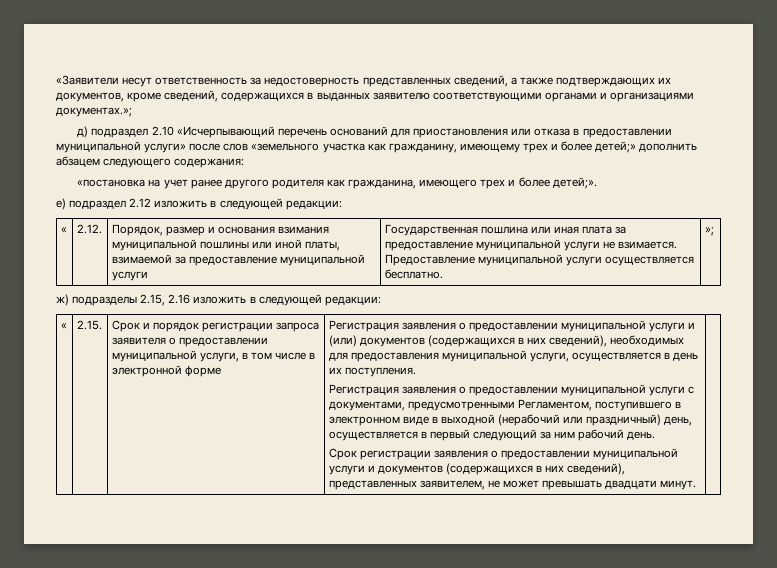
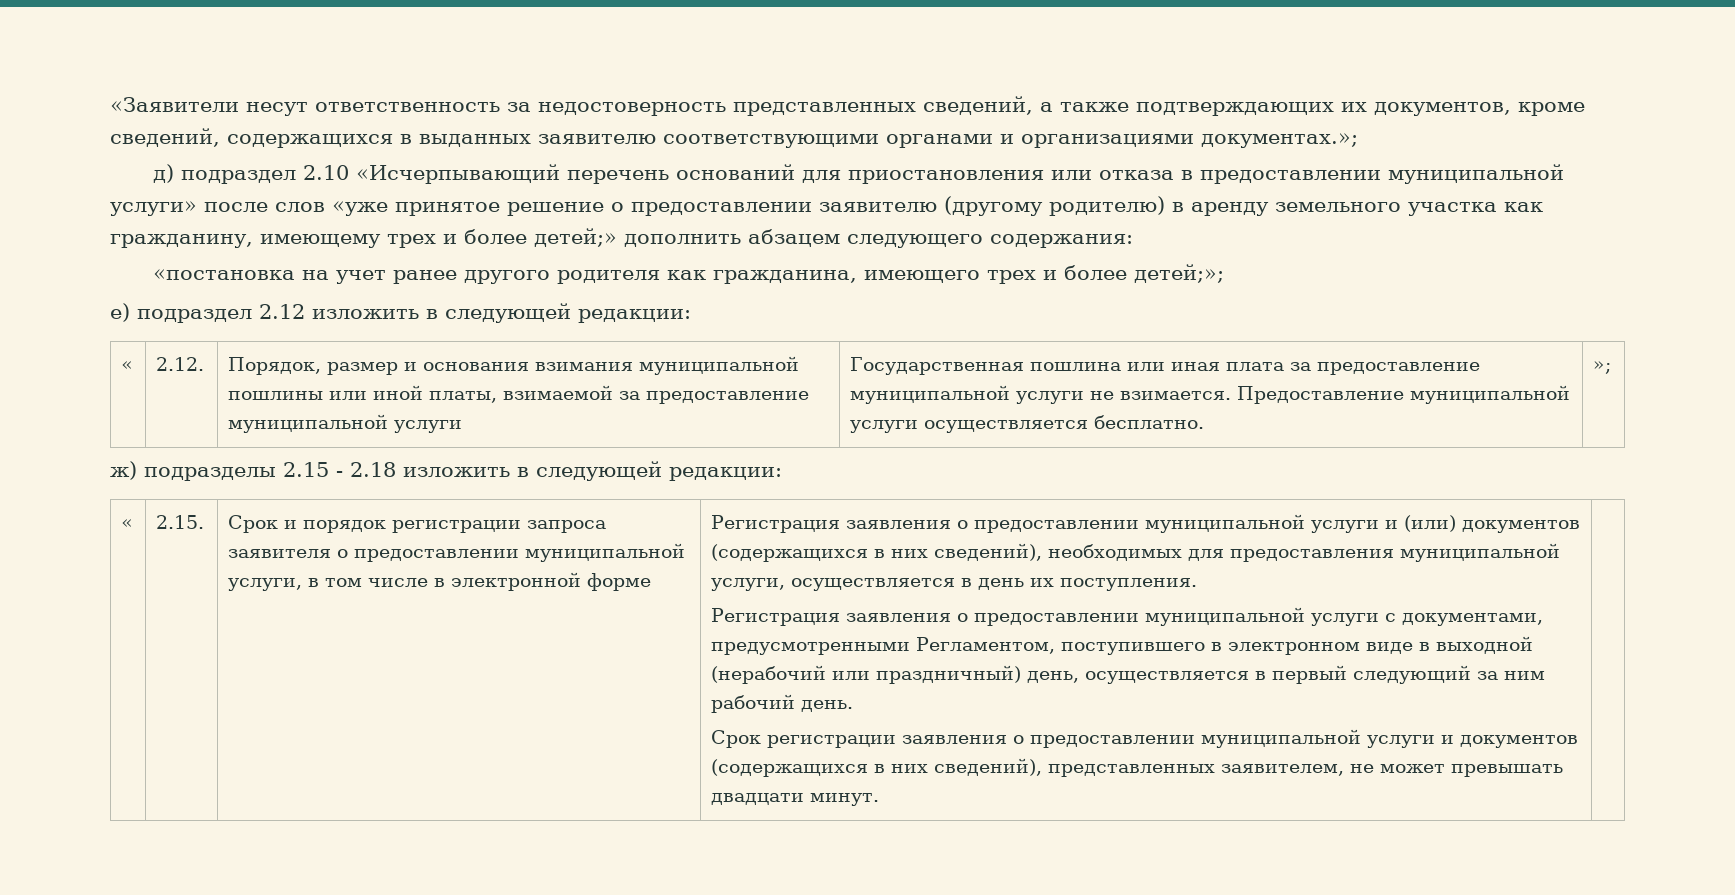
[251,143,320,151] «земельного -> [332,196,1401,216] «уже принятое решение о предоставлении заявителю (другому родителю) в аренду земельного
[552,177,597,189] детей;». -> [1133,264,1224,283] детей;»;
[140,294,191,306] 2.15, 2.16 -> [283,462,396,477] 2.15 - 2.18

